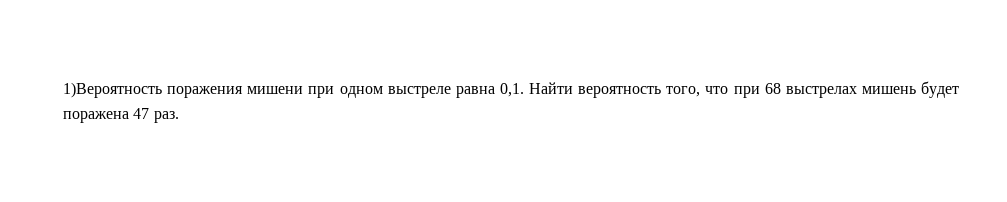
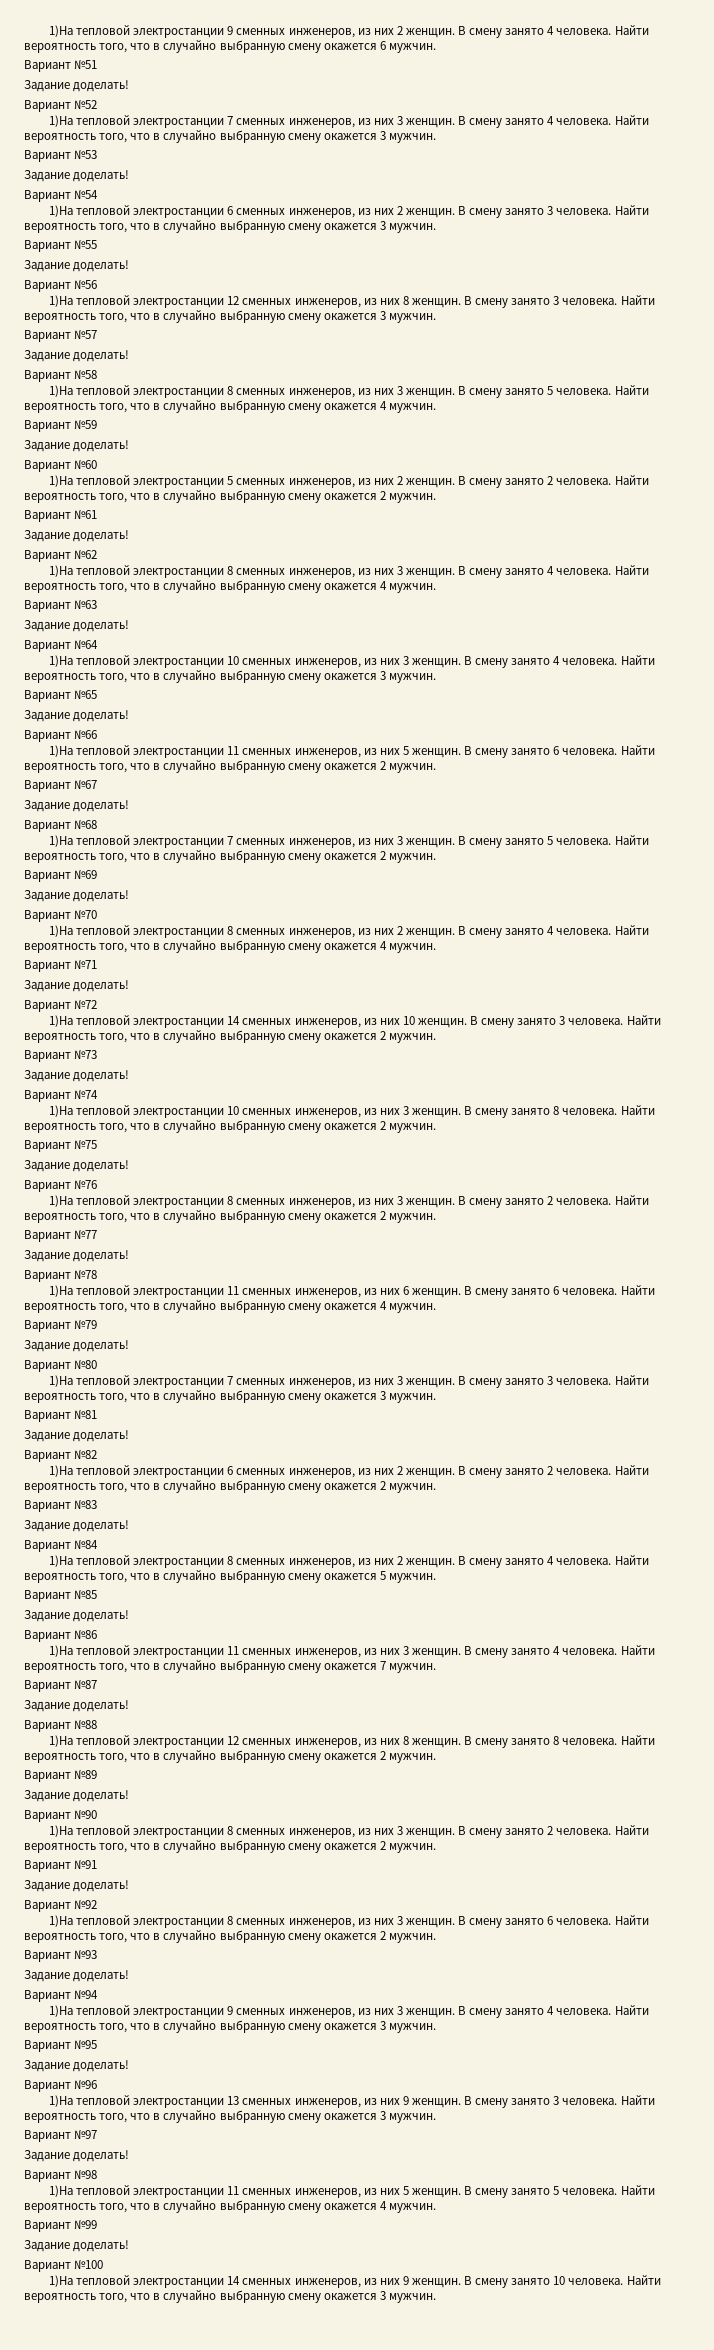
[63,81,959,98] [63,108,179,123] 1)Вероятность поражения мишени при одном выстреле равна 0,1. Найти вероятность того, что при 68 выстрелах мишень будет поражена 47 раз. -> [49,25,649,38] [24,40,436,53] [24,60,98,72] [24,80,130,92] [24,100,98,112] [49,115,649,128] [24,130,436,143] [24,150,98,162] [24,170,130,182] [24,190,99,202] [49,205,649,218] [24,220,436,233] [24,240,98,252] [24,260,130,272] [24,280,98,292] [49,295,655,308] [24,310,436,323] [24,330,98,342] [24,350,130,362] [24,370,98,382] [49,385,649,398] [24,400,436,413] [24,420,98,432] [24,440,130,452] [24,460,98,472] [49,475,649,488] [24,490,436,503] [24,510,98,522] [24,530,130,542] [24,550,98,562] [49,565,649,578] [24,580,436,593] [24,600,98,612] [24,620,130,632] [24,640,99,652] [49,655,655,668] [24,670,436,683] [24,690,98,702] [24,710,130,722] [24,730,98,742] [49,745,655,758] [24,760,436,773] [24,780,98,792] [24,800,130,812] [24,820,98,832] [49,835,649,848] [24,850,436,863] [24,870,98,882] [24,890,130,902] [24,910,98,922] [49,925,649,938] [24,940,436,953] [24,960,98,972] [24,980,130,992] [24,1000,98,1012] [49,1015,661,1028] [24,1030,436,1043] [24,1050,98,1062] [24,1070,130,1082] [24,1090,99,1102] [49,1105,655,1118] [24,1120,436,1133] [24,1140,98,1152] [24,1160,130,1172] [24,1180,98,1192] [49,1195,649,1208] [24,1210,436,1223] [24,1230,98,1242] [24,1250,130,1262] [24,1270,98,1282] [49,1285,655,1298] [24,1300,436,1313] [24,1320,98,1332] [24,1340,130,1352] [24,1360,98,1372] [49,1375,649,1388] [24,1390,436,1403] [24,1410,98,1422] [24,1430,130,1442] [24,1450,98,1462] [49,1465,649,1478] [24,1480,436,1493] [24,1500,98,1512] [24,1520,130,1532] [24,1540,99,1552] [49,1555,649,1568] [24,1570,436,1583] [24,1590,98,1602] [24,1610,130,1622] [24,1630,98,1642] [49,1645,655,1658] [24,1660,436,1673] [24,1680,98,1692] [24,1700,130,1712] [24,1720,98,1732] [49,1735,655,1748] [24,1750,436,1763] [24,1770,98,1782] [24,1790,130,1802] [24,1810,98,1822] [49,1825,649,1838] [24,1840,436,1853] [24,1860,98,1872] [24,1880,130,1892] [24,1900,98,1912] [49,1915,649,1928] [24,1930,436,1943] [24,1950,98,1962] [24,1970,130,1982] [24,1990,99,2002] [49,2005,649,2018] [24,2020,436,2033] [24,2040,98,2052] [24,2060,130,2072] [24,2080,98,2092] [49,2095,655,2108] [24,2110,436,2123] [24,2130,98,2142] [24,2150,130,2162] [24,2170,98,2182] [49,2185,655,2198] [24,2200,436,2213] [24,2220,98,2232] [24,2240,130,2252] [24,2260,104,2272] [49,2275,661,2288] [24,2290,436,2303] 1)На тепловой электростанции 9 сменных инженеров, из них 2 женщин. В смену занято 4 человека. Найти вероятность того, что в случайно выбранную смену окажется 6 мужчин. // Вариант №51 // Задание доделать! // Вариант №52 // 1)На тепловой электростанции 7 сменных инженеров, из них 3 женщин. В смену занято 4 человека. Найти вероятность того, что в случайно выбранную смену окажется 3 мужчин. // Вариант №53 // Задание доделать! // Вариант №54 // 1)На тепловой электростанции 6 сменных инженеров, из них 2 женщин. В смену занято 3 человека. Найти вероятность того, что в случайно выбранную смену окажется 3 мужчин. // Вариант №55 // Задание доделать! // Вариант №56 // 1)На тепловой электростанции 12 сменных инженеров, из них 8 женщин. В смену занято 3 человека. Найти вероятность того, что в случайно выбранную смену окажется 3 мужчин. // Вариант №57 // Задание доделать! // Вариант №58 // 1)На тепловой электростанции 8 сменных инженеров, из них 3 женщин. В смену занято 5 человека. Найти вероятность того, что в случайно выбранную смену окажется 4 мужчин. // Вариант №59 // Задание доделать! // Вариант №60 // 1)На тепловой электростанции 5 сменных инженеров, из них 2 женщин. В смену занято 2 человека. Найти вероятность того, что в случайно выбранную смену окажется 2 мужчин. // Вариант №61 // Задание доделать! // Вариант №62 // 1)На тепловой электростанции 8 сменных инженеров, из них 3 женщин. В смену занято 4 человека. Найти вероятность того, что в случайно выбранную смену окажется 4 мужчин. // Вариант №63 // Задание доделать! // Вариант №64 // 1)На тепловой электростанции 10 сменных инженеров, из них 3 женщин. В смену занято 4 человека. Найти вероятность того, что в случайно выбранную смену окажется 3 мужчин. // Вариант №65 // Задание доделать! // Вариант №66 // 1)На тепловой электростанции 11 сменных инженеров, из них 5 женщин. В смену занято 6 человека. Найти вероятность того, что в случайно выбранную смену окажется 2 мужчин. // Вариант №67 // Задание доделать! // Вариант №68 // 1)На тепловой электростанции 7 сменных инженеров, из них 3 женщин. В смену занято 5 человека. Найти вероятность того, что в случайно выбранную смену окажется 2 мужчин. // Вариант №69 // Задание доделать! // Вариант №70 // 1)На тепловой электростанции 8 сменных инженеров, из них 2 женщин. В смену занято 4 человека. Найти вероятность того, что в случайно выбранную смену окажется 4 мужчин. // Вариант №71 // Задание доделать! // Вариант №72 // 1)На тепловой электростанции 14 сменных инженеров, из них 10 женщин. В смену занято 3 человека. Найти вероятность того, что в случайно выбранную смену окажется 2 мужчин. // Вариант №73 // Задание доделать! // Вариант №74 // 1)На тепловой электростанции 10 сменных инженеров, из них 3 женщин. В смену занято 8 человека. Найти вероятность того, что в случайно выбранную смену окажется 2 мужчин. // Вариант №75 // Задание доделать! // Вариант №76 // 1)На тепловой электростанции 8 сменных инженеров, из них 3 женщин. В смену занято 2 человека. Найти вероятность того, что в случайно выбранную смену окажется 2 мужчин. // Вариант №77 // Задание доделать! // Вариант №78 // 1)На тепловой электростанции 11 сменных инженеров, из них 6 женщин. В смену занято 6 человека. Найти вероятность того, что в случайно выбранную смену окажется 4 мужчин. // Вариант №79 // Задание доделать! // Вариант №80 // 1)На тепловой электростанции 7 сменных инженеров, из них 3 женщин. В смену занято 3 человека. Найти вероятность того, что в случайно выбранную смену окажется 3 мужчин. // Вариант №81 // Задание доделать! // Вариант №82 // 1)На тепловой электростанции 6 сменных инженеров, из них 2 женщин. В смену занято 2 человека. Найти вероятность того, что в случайно выбранную смену окажется 2 мужчин. // Вариант №83 // Задание доделать! // Вариант №84 // 1)На тепловой электростанции 8 сменных инженеров, из них 2 женщин. В смену занято 4 человека. Найти вероятность того, что в случайно выбранную смену окажется 5 мужчин. // Вариант №85 // Задание доделать! // Вариант №86 // 1)На тепловой электростанции 11 сменных инженеров, из них 3 женщин. В смену занято 4 человека. Найти вероятность того, что в случайно выбранную смену окажется 7 мужчин. // Вариант №87 // Задание доделать! // Вариант №88 // 1)На тепловой электростанции 12 сменных инженеров, из них 8 женщин. В смену занято 8 человека. Найти вероятность того, что в случайно выбранную смену окажется 2 мужчин. // Вариант №89 // Задание доделать! // Вариант №90 // 1)На тепловой электростанции 8 сменных инженеров, из них 3 женщин. В смену занято 2 человека. Найти вероятность того, что в случайно выбранную смену окажется 2 мужчин. // Вариант №91 // Задание доделать! // Вариант №92 // 1)На тепловой электростанции 8 сменных инженеров, из них 3 женщин. В смену занято 6 человека. Найти вероятность того, что в случайно выбранную смену окажется 2 мужчин. // Вариант №93 // Задание доделать! // Вариант №94 // 1)На тепловой электростанции 9 сменных инженеров, из них 3 женщин. В смену занято 4 человека. Найти вероятность того, что в случайно выбранную смену окажется 3 мужчин. // Вариант №95 // Задание доделать! // Вариант №96 // 1)На тепловой электростанции 13 сменных инженеров, из них 9 женщин. В смену занято 3 человека. Найти вероятность того, что в случайно выбранную смену окажется 3 мужчин. // Вариант №97 // Задание доделать! // Вариант №98 // 1)На тепловой электростанции 11 сменных инженеров, из них 5 женщин. В смену занято 5 человека. Найти вероятность того, что в случайно выбранную смену окажется 4 мужчин. // Вариант №99 // Задание доделать! // Вариант №100 // 1)На тепловой электростанции 14 сменных инженеров, из них 9 женщин. В смену занято 10 человека. Найти вероятность того, что в случайно выбранную смену окажется 3 мужчин.

